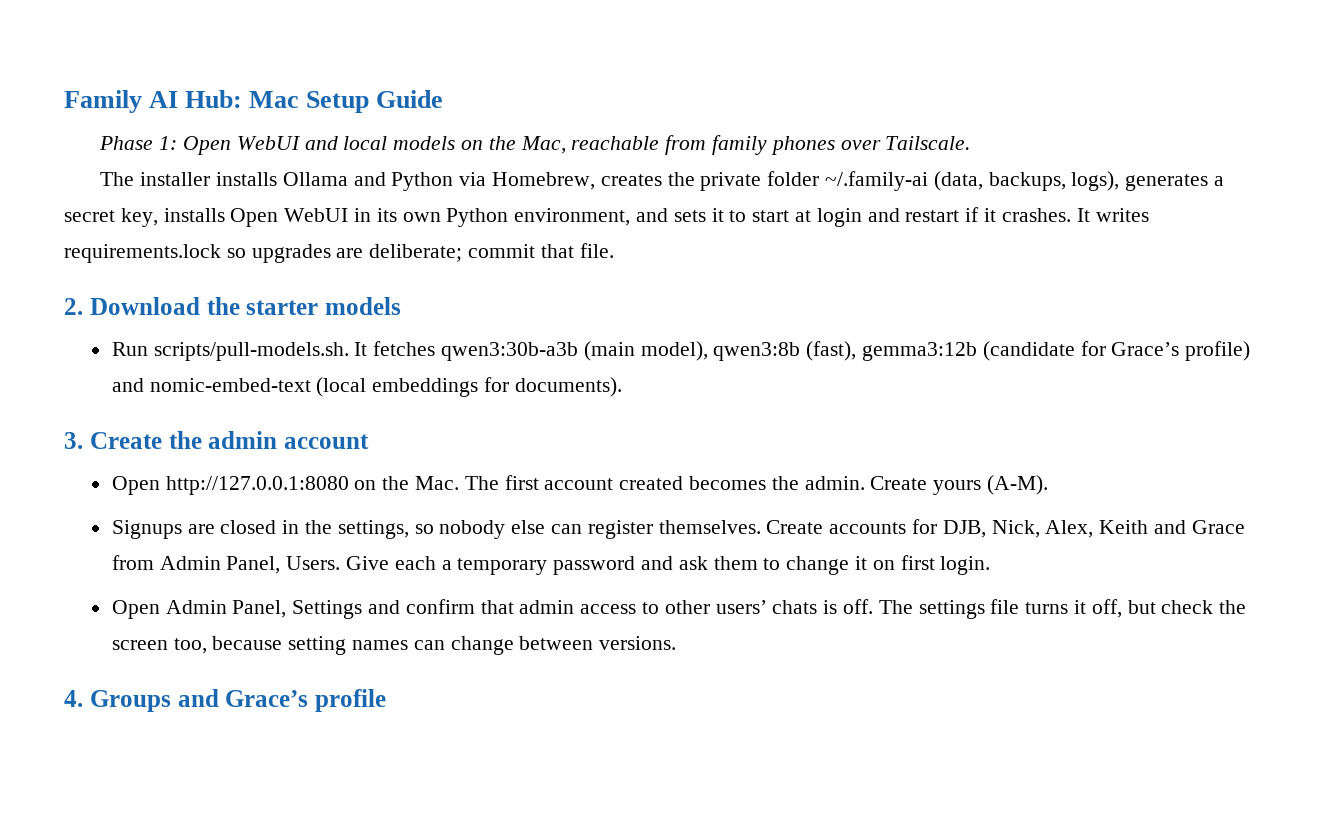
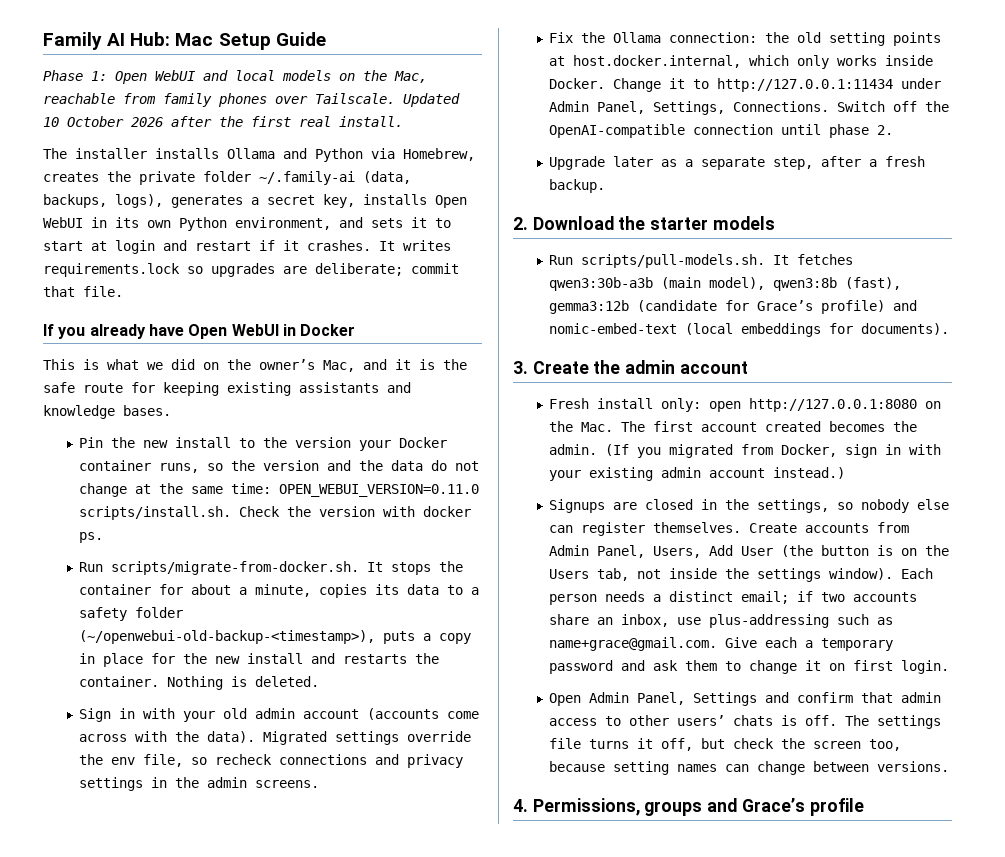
(971, 143) none -> [403,93,460,107] [43,116,403,127] Updated 10 October 2026 after the first real install.
(614, 250) none -> [43,324,356,339] [43,359,467,372] [43,382,411,396] [43,405,171,419] [78,437,447,451] [78,460,479,473] [78,483,479,497] [78,506,471,520] [78,532,103,543] [78,561,463,575] [78,584,479,598] [78,607,183,621] [78,630,471,644] [78,653,439,667] [78,676,319,690] [78,708,479,722] [78,731,471,745] [78,754,463,768] [78,777,319,791] [548,32,941,46] [548,55,933,69] [548,78,941,92] [548,101,949,115] [548,124,893,138] [548,156,925,170] [548,179,605,193] // If you already have Open WebUI in Docker // This is what we did on the owner’s Mac, and it is the safe route for keeping existing assistants and knowledge bases. // Pin the new install to the version your Docker container runs, so the version and the data do not change at the same time: OPEN_WEBUI_VERSION=0.11.0 scripts/install.sh. Check the version with docker ps. // Run scripts/migrate-from-docker.sh. It stops the container for about a minute, copies its data to a safety folder (~/openwebui-old-backup-<timestamp>), puts a copy in place for the new install and restarts the container. Nothing is deleted. // Sign in with your old admin account (accounts come across with the data). Migrated settings override the env file, so recheck connections and privacy settings in the admin screens. // Fix the Ollama connection: the old setting points at host.docker.internal, which only works inside Docker. Change it to http://127.0.0.1:11434 under Admin Panel, Settings, Connections. Switch off the OpenAI-compatible connection until phase 2. // Upgrade later as a separate step, after a fresh backup.
[111,476,160,495] Open -> [548,398,741,412] Fresh install only: open
[870,475,1049,495] Create yours (A-M). -> [604,444,941,458] [548,467,845,481] (If you migrated from Docker, sign in with your existing admin account instead.)
[912,519,1245,538] [111,555,341,574] for DJB, Nick, Alex, Keith and Grace from Admin Panel, Users. -> [876,522,909,533] [548,545,949,558] [548,568,933,582] [548,591,917,605] [548,614,893,628] [548,637,717,651] from Admin Panel, Users, Add User (the button is on the Users tab, not inside the settings window). Each person needs a distinct email; if two accounts share an inbox, use plus-addressing such as name+grace@gmail.com.
[89,690,171,712] Groups -> [532,798,703,816] Permissions, groups

